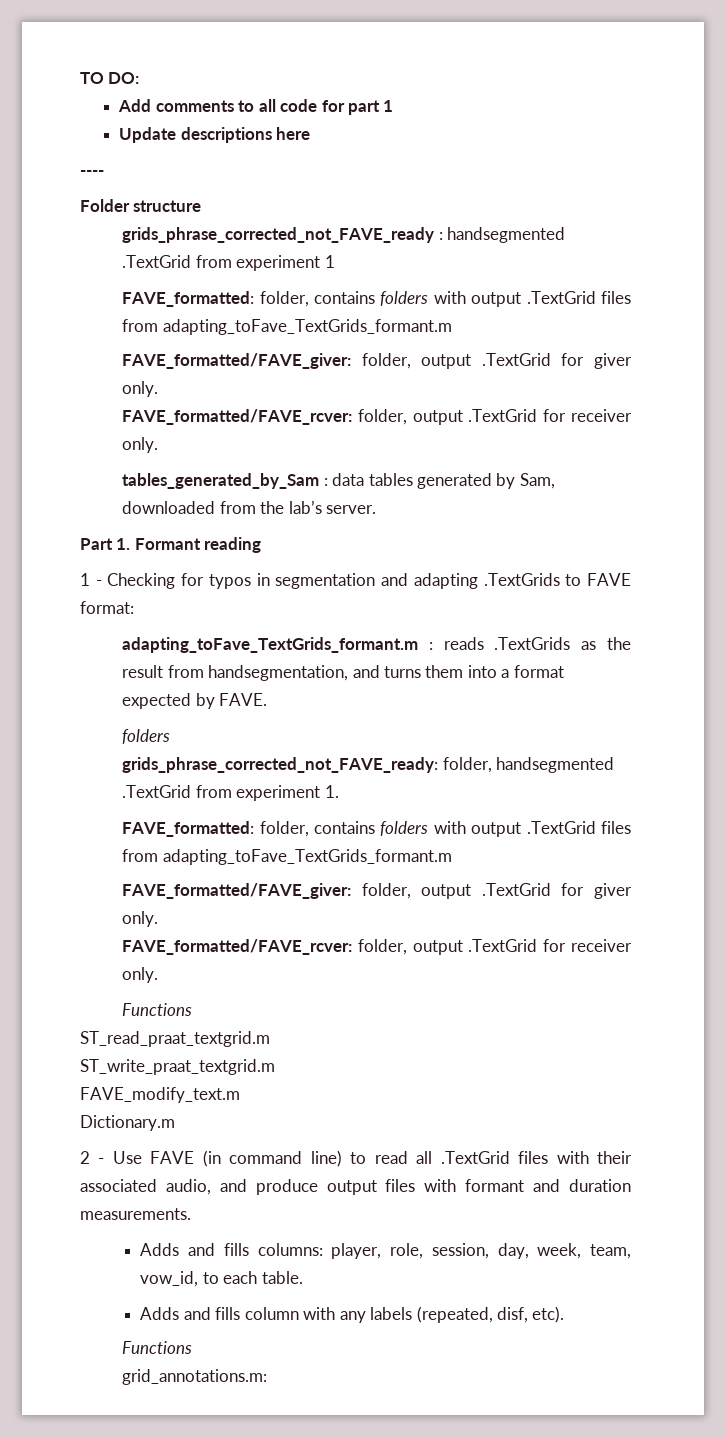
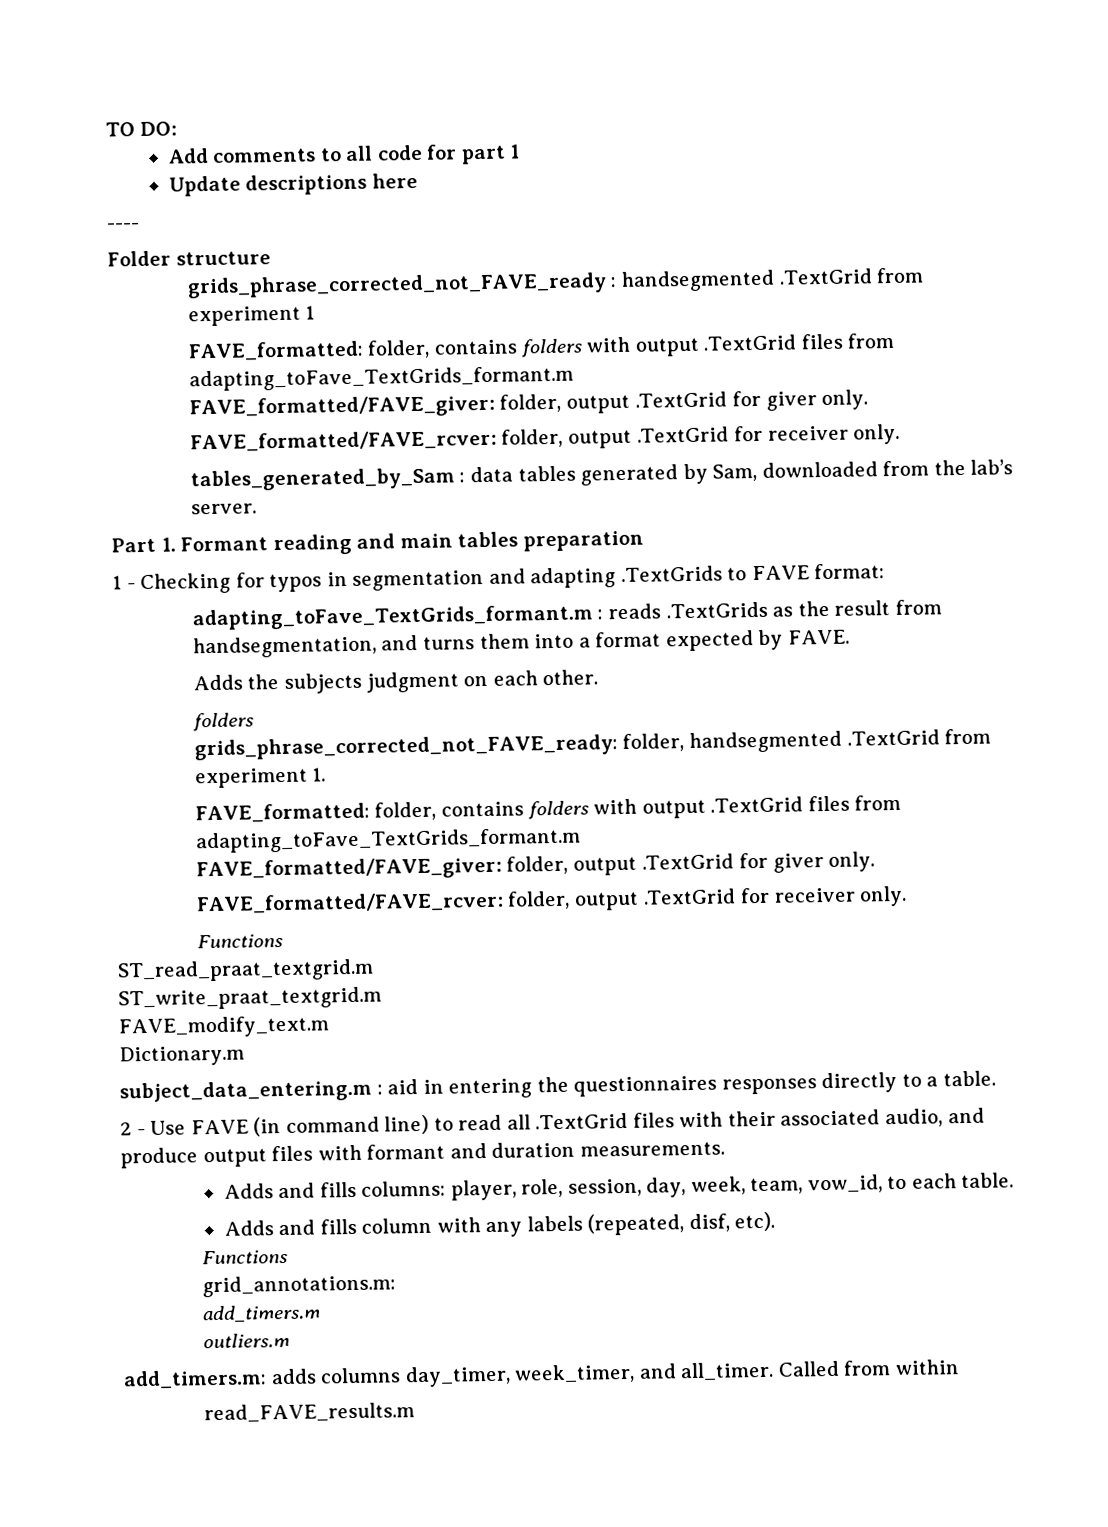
(262, 545) none -> [356,530,644,552] and main tables preparation
(268, 699) none -> [192,669,599,694] // Adds the subjects judgment on each other.
(175, 1123) none -> [119,1070,996,1104] // subject_data_entering.m : aid in entering the questionnaires responses directly to a table.
(268, 1377) none -> [201,1304,321,1323] [202,1332,290,1349] [123,1359,959,1390] [203,1402,415,1424] // add_timers.m // outliers.m // add_timers.m: adds columns day_timer, week_timer, and all_timer. Called from within // read_FAVE_results.m

